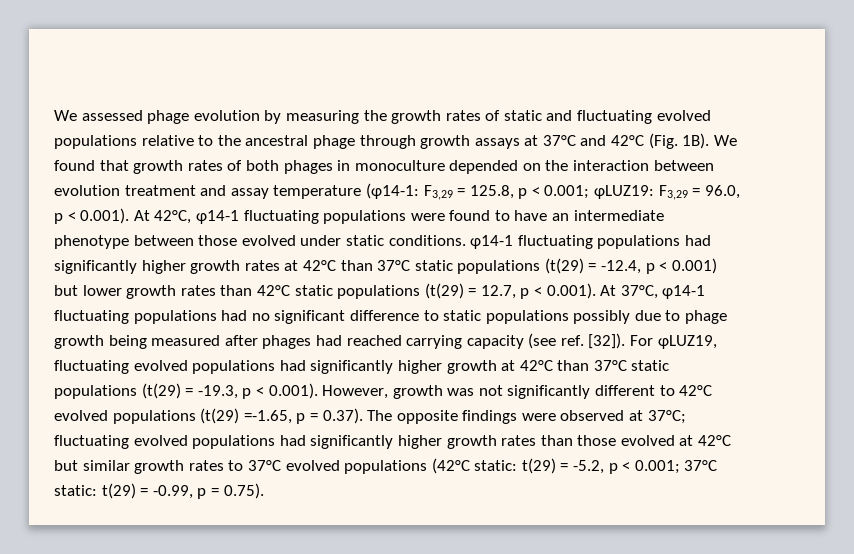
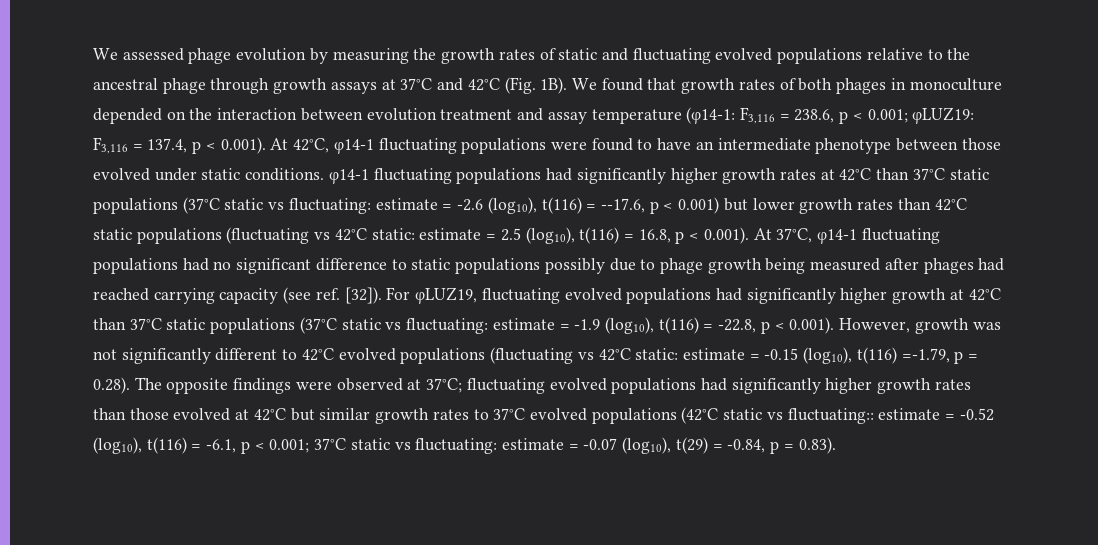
[423,185,514,200] F3,29 = 125.8, -> [739,107,835,124] F3,116 = 238.6,
[658,185,740,200] F3,29 = 96.0, -> [93,137,188,154] F3,116 = 137.4,
[544,258,642,274] (t(29) = -12.4, -> [182,197,645,214] (37°C static vs fluctuating: estimate = -2.6 (log10), t(116) = --17.6,
[424,283,516,299] (t(29) = 12.7, -> [226,227,671,244] (fluctuating vs 42°C static: estimate = 2.5 (log10), t(116) = 16.8,
[141,383,238,399] (t(29) = -19.3, -> [299,317,757,334] (37°C static vs fluctuating: estimate = -1.9 (log10), t(116) = -22.8,
[200,408,363,424] (t(29) =-1.65, p = 0.37). -> [490,347,979,364] [93,377,130,394] (fluctuating vs 42°C static: estimate = -0.15 (log10), t(116) =-1.79, p = 0.28).
[474,458,718,474] [54,483,264,499] static: t(29) = -5.2, p < 0.001; 37°C static: t(29) = -0.99, p = 0.75). -> [723,408,994,424] [93,437,836,454] static vs fluctuating:: estimate = -0.52 (log10), t(116) = -6.1, p < 0.001; 37°C static vs fluctuating: estimate = -0.07 (log10), t(29) = -0.84, p = 0.83).

